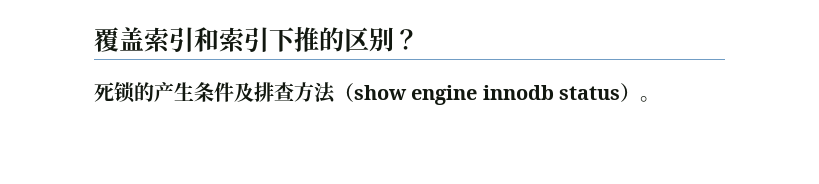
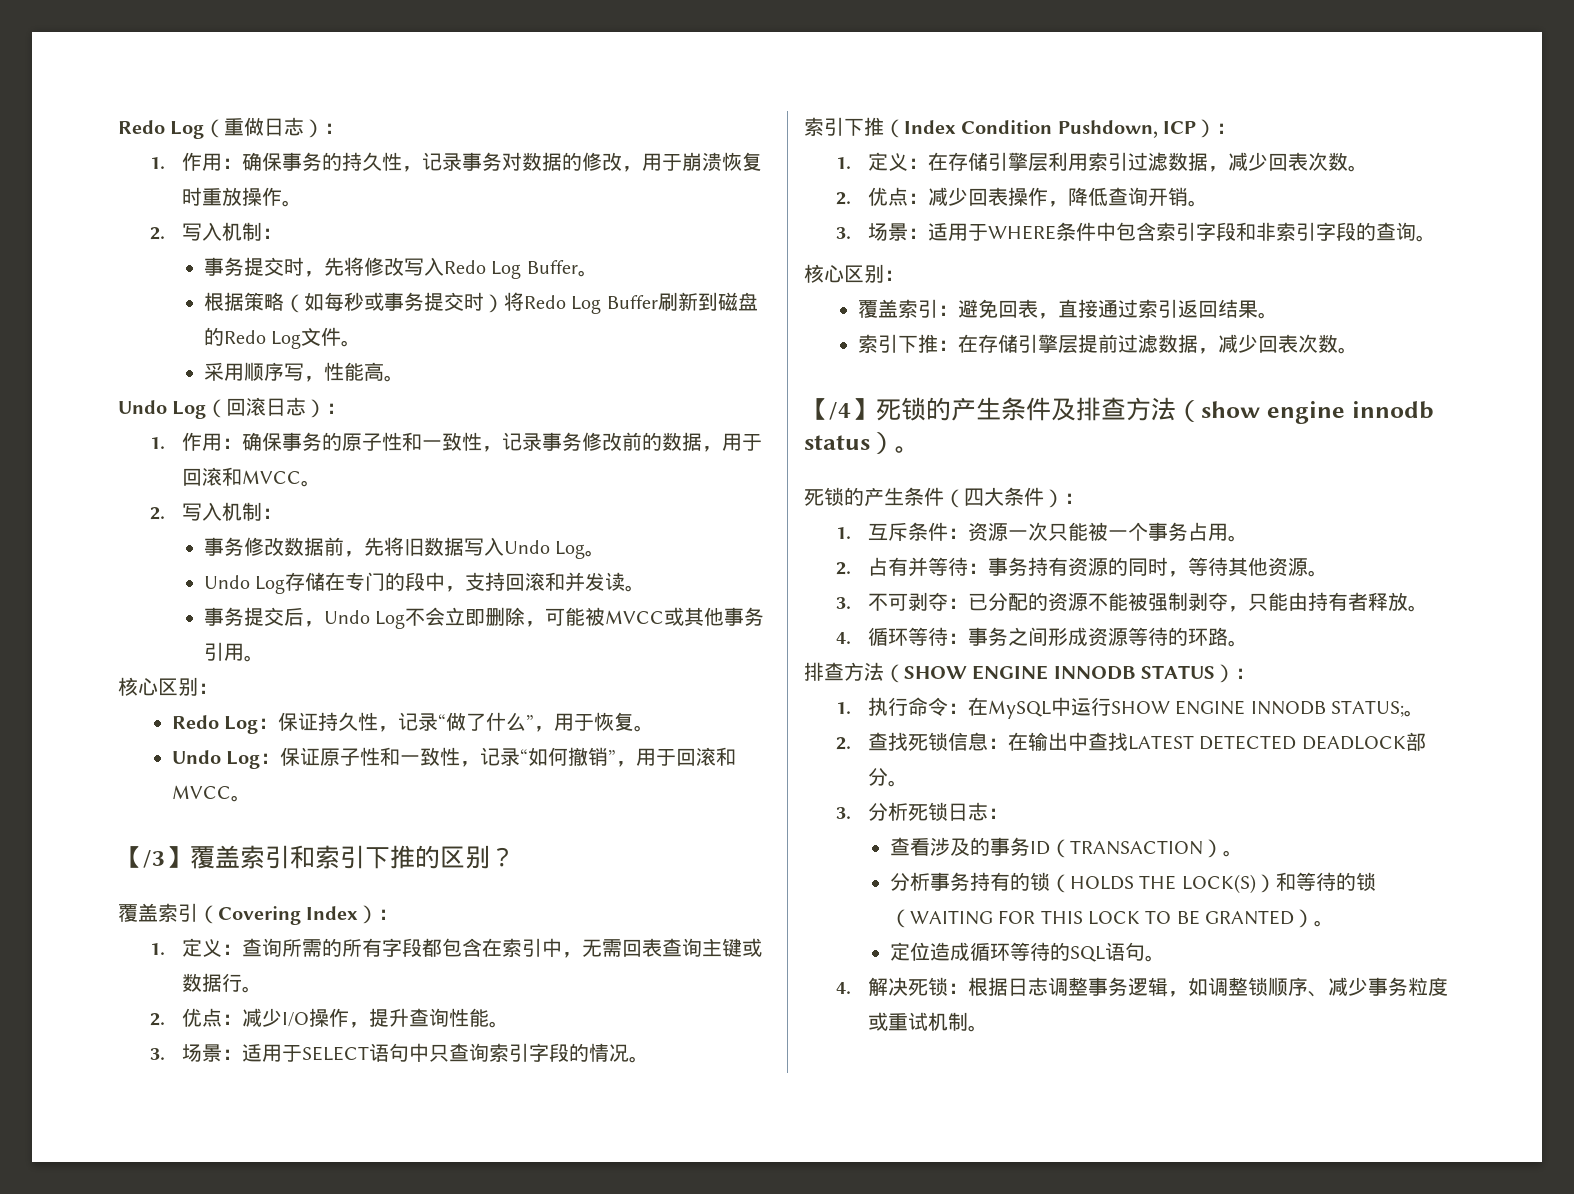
(94, 39) none -> [118,117,345,139] [149,152,762,172] [181,187,302,207] [149,222,282,241] [203,257,598,279] [203,292,758,314] [203,327,362,349] [203,362,404,382] [118,397,347,419] [149,432,762,452] [181,467,321,487] [149,502,282,521] [203,537,606,559] [203,572,646,594] [203,607,765,629] [203,642,264,662] [118,677,218,696] [171,712,655,734] [171,747,737,769] [171,785,251,802] [118,846,190,868] Redo Log（重做日志）： // 1.作用：确保事务的持久性，记录事务对数据的修改，用于崩溃恢复时重放操作。 // 2.写入机制： // 事务提交时，先将修改写入Redo Log Buffer。 // 根据策略（如每秒或事务提交时）将Redo Log Buffer刷新到磁盘的Redo Log文件。 // 采用顺序写，性能高。 // Undo Log（回滚日志）： // 1.作用：确保事务的原子性和一致性，记录事务修改前的数据，用于回滚和MVCC。 // 2.写入机制： // 事务修改数据前，先将旧数据写入Undo Log。 // Undo Log存储在专门的段中，支持回滚和并发读。 // 事务提交后，Undo Log不会立即删除，可能被MVCC或其他事务引用。 // 核心区别： // Redo Log：保证持久性，记录“做了什么”，用于恢复。 // Undo Log：保证原子性和一致性，记录“如何撤销”，用于回滚和MVCC。 // 【/3】
(419, 39) none -> [118,903,399,925] [149,938,762,958] [181,973,262,993] [149,1008,509,1028] [149,1043,649,1063] [804,117,1237,138] [835,152,1368,172] [835,187,1208,207] [835,222,1436,242] [804,264,904,283] [857,299,1278,319] [857,334,1358,354] [804,398,876,420] 覆盖索引（Covering Index）： // 1.定义：查询所需的所有字段都包含在索引中，无需回表查询主键或数据行。 // 2.优点：减少I/O操作，提升查询性能。 // 3.场景：适用于SELECT语句中只查询索引字段的情况。 // 索引下推（Index Condition Pushdown, ICP）： // 1.定义：在存储引擎层利用索引过滤数据，减少回表次数。 // 2.优点：减少回表操作，降低查询开销。 // 3.场景：适用于WHERE条件中包含索引字段和非索引字段的查询。 // 核心区别： // 覆盖索引：避免回表，直接通过索引返回结果。 // 索引下推：在存储引擎层提前过滤数据，减少回表次数。 // 【/4】
(661, 99) none -> [804,487,1084,508] [835,522,1248,542] [835,557,1328,577] [835,592,1428,612] [835,627,1248,647] [804,662,1256,683] [835,697,1425,719] [835,732,1426,751] [867,767,908,787] [835,802,1008,821] [889,837,1243,858] [889,872,1376,894] [889,909,1335,928] [889,942,1165,962] [835,977,1448,997] [867,1012,988,1032] // 死锁的产生条件（四大条件）： // 1.互斥条件：资源一次只能被一个事务占用。 // 2.占有并等待：事务持有资源的同时，等待其他资源。 // 3.不可剥夺：已分配的资源不能被强制剥夺，只能由持有者释放。 // 4.循环等待：事务之间形成资源等待的环路。 // 排查方法（SHOW ENGINE INNODB STATUS）： // 1.执行命令：在MySQL中运行SHOW ENGINE INNODB STATUS;。 // 2.查找死锁信息：在输出中查找LATEST DETECTED DEADLOCK部分。 // 3.分析死锁日志： // 查看涉及的事务ID（TRANSACTION）。 // 分析事务持有的锁（HOLDS THE LOCK(S)）和等待的锁（WAITING FOR THIS LOCK TO BE GRANTED）。 // 定位造成循环等待的SQL语句。 // 4.解决死锁：根据日志调整事务逻辑，如调整锁顺序、减少事务粒度或重试机制。

